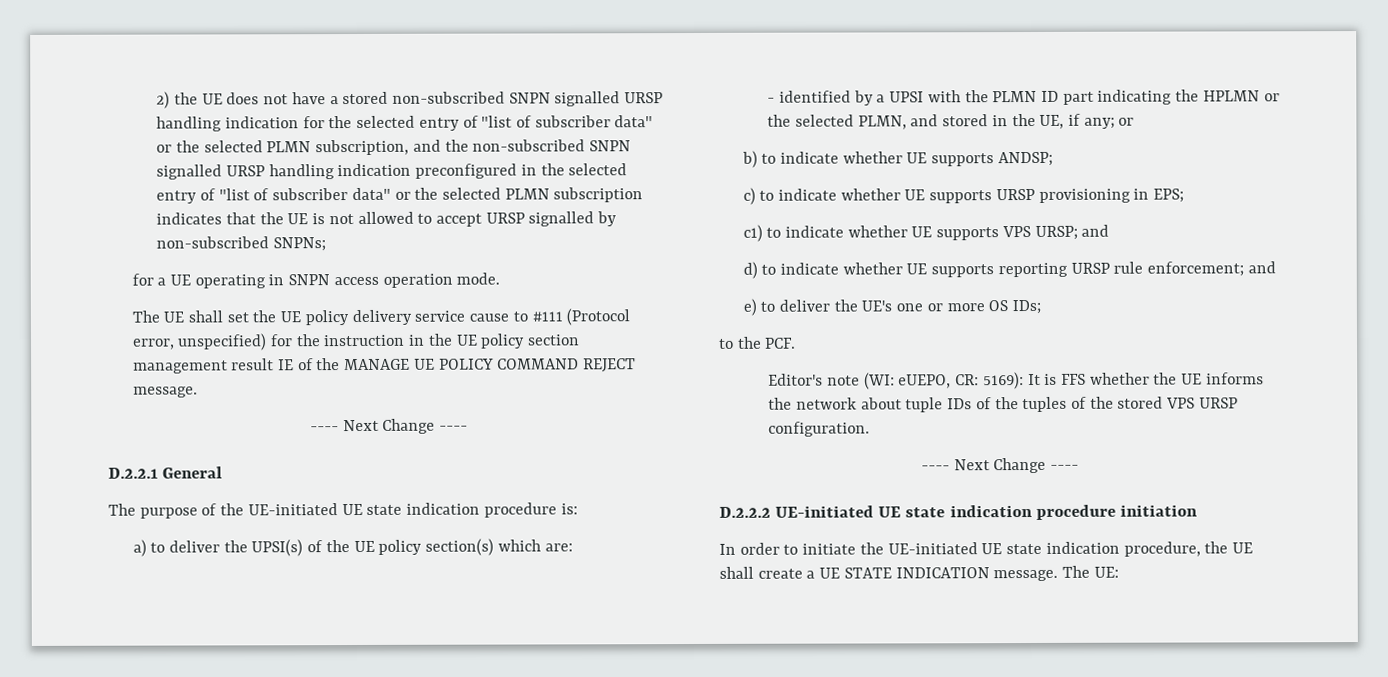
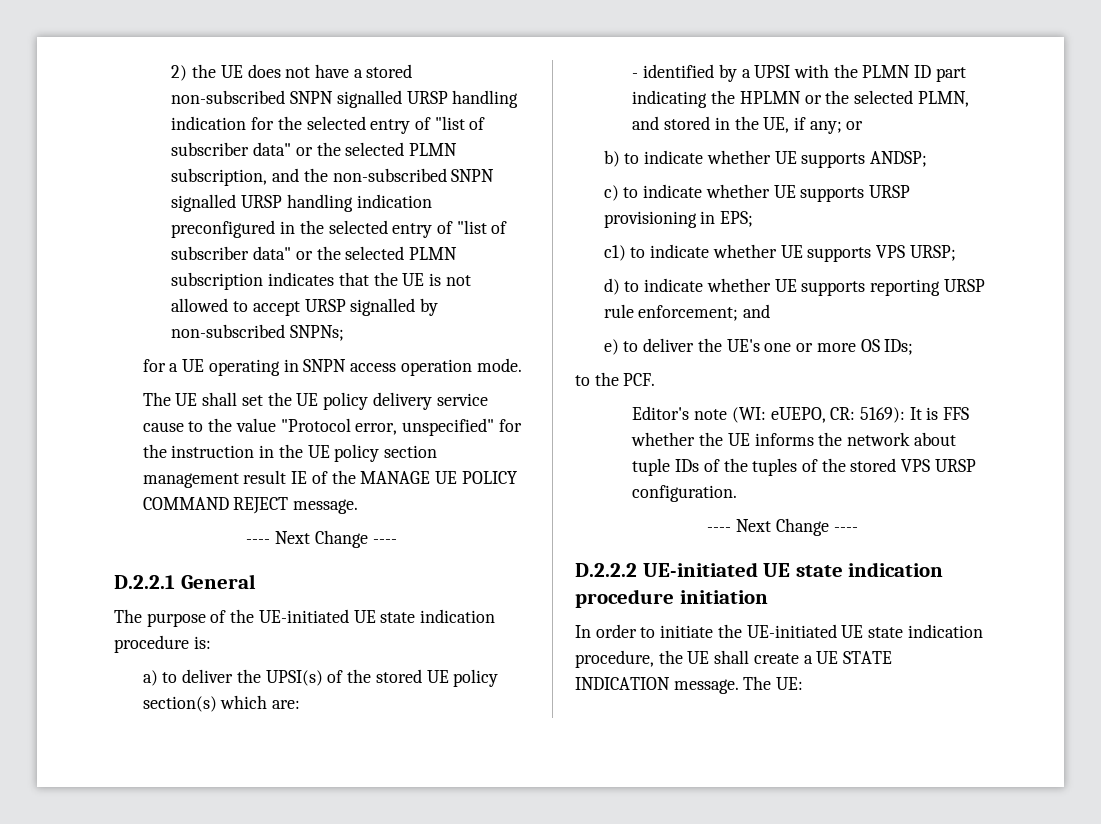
[531,308,631,326] [131,333,268,351] #111 (Protocol error, unspecified) -> [208,418,495,436] the value "Protocol error, unspecified"
(350, 546) none -> [375,669,422,683] stored
[1081,224,1110,237] and -> (956, 253) none

